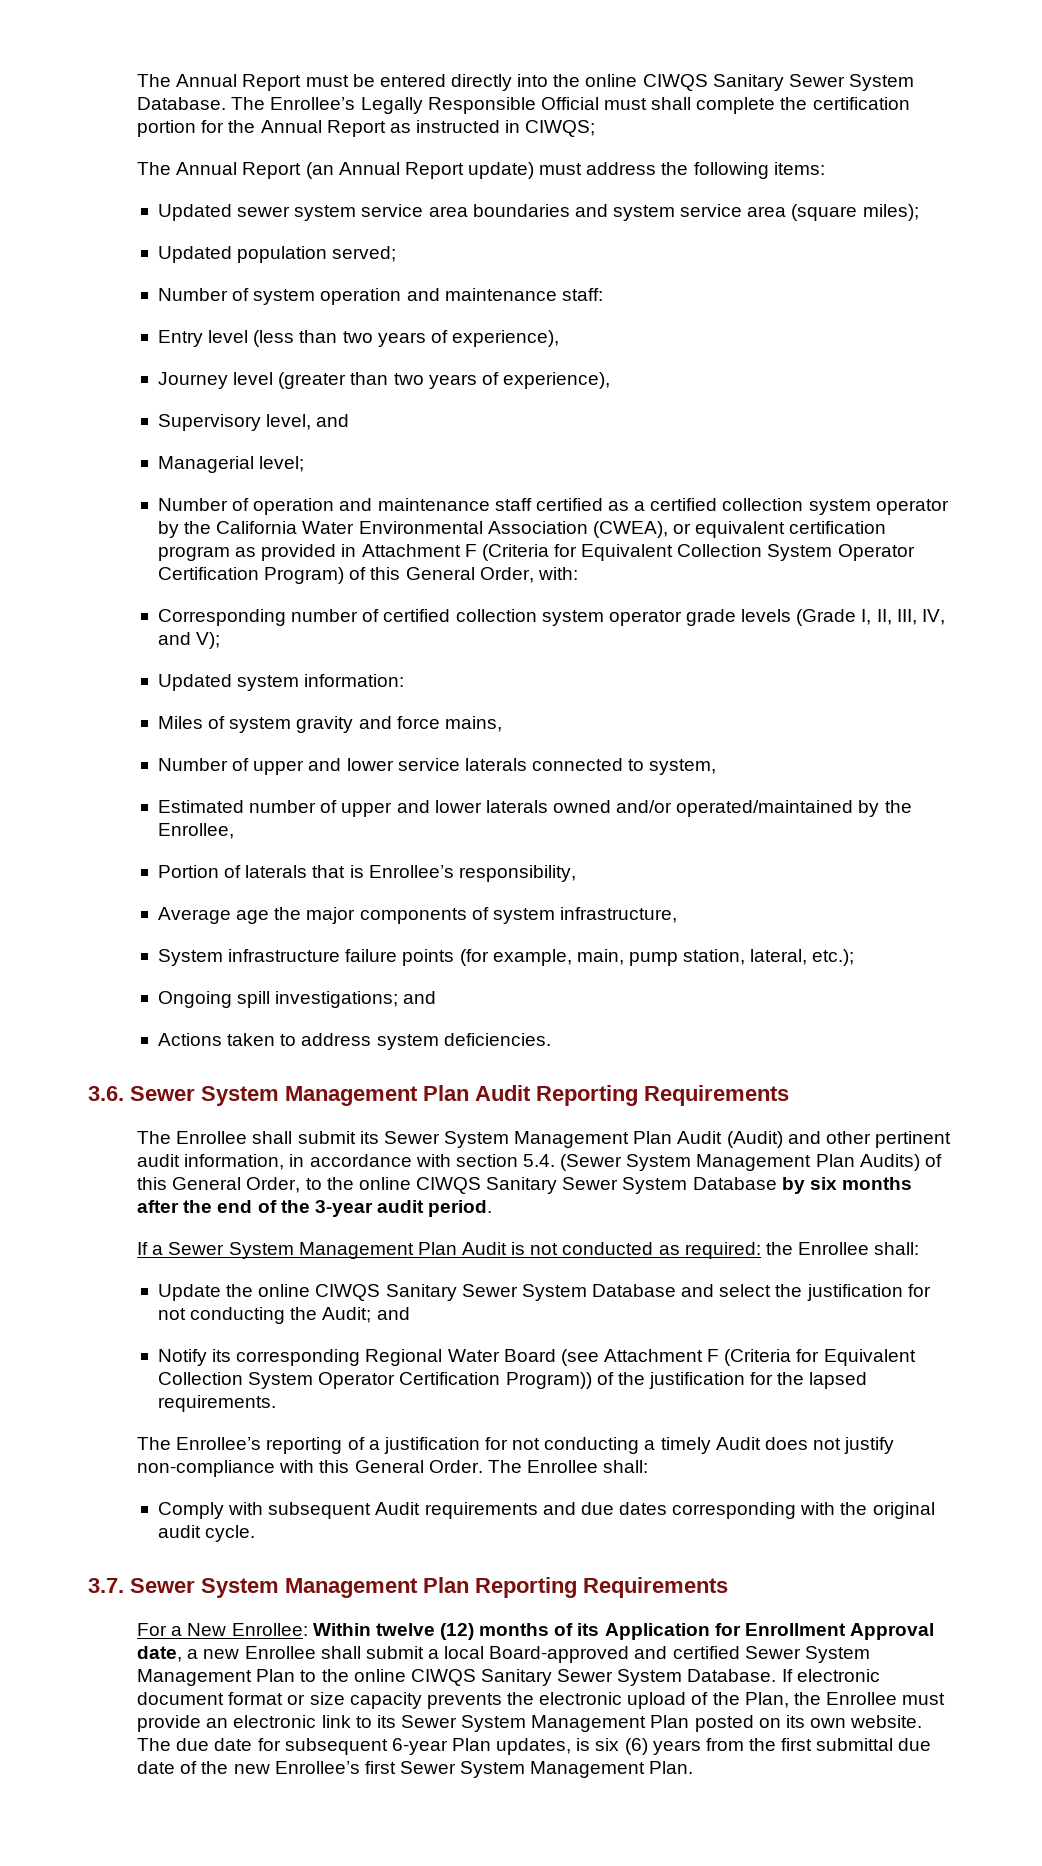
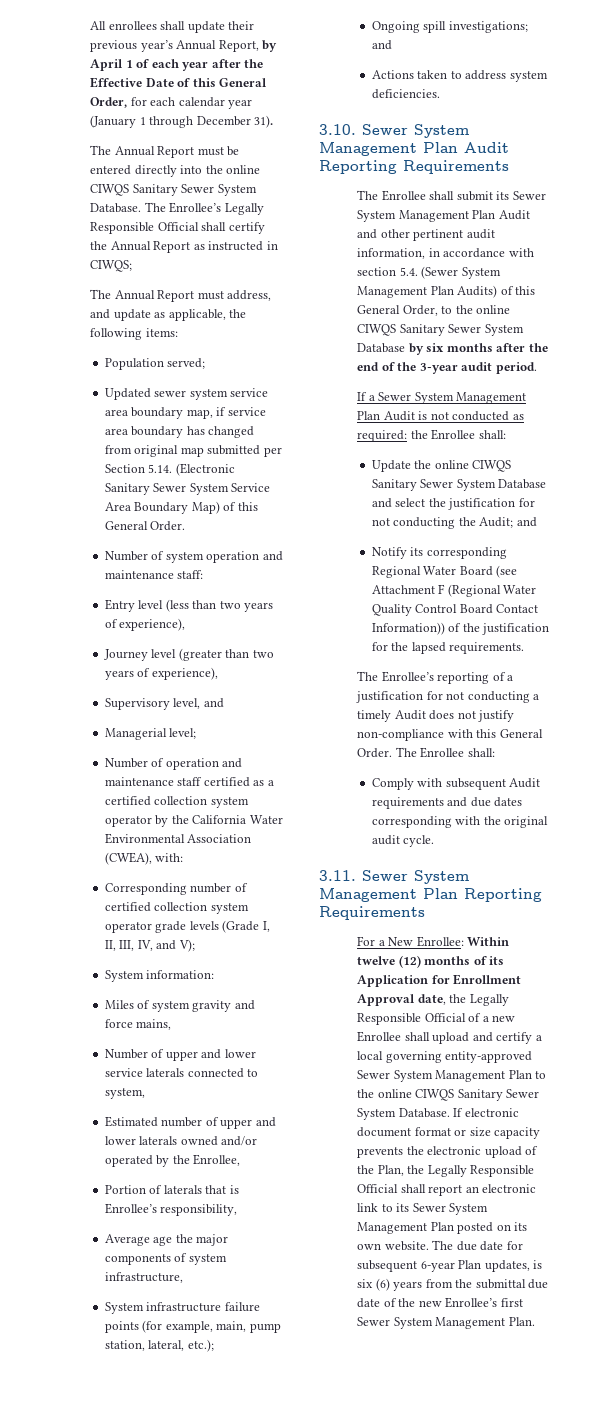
(137, 80) none -> [90,21,255,33] [90,40,278,52] [90,59,264,71] [90,77,268,88] [90,97,253,109] [90,115,274,128] All enrollees shall update their previous year’s Annual Report, by April 1 of each year after the Effective Date of this General Order, for each calendar year (January 1 through December 31). //
[603,97,910,114] [137,120,225,137] must shall complete the certification portion for -> [201,222,265,234] shall certify
[305,162,657,179] (an Annual Report update) must address -> [197,290,272,301] [90,309,226,321] must address, and update as applicable,
(825, 168) none -> [104,358,206,370] // Population served;
[472,204,919,221] [158,246,397,263] boundaries and system service area (square miles); // Updated population served; -> [131,407,266,419] [104,426,255,438] [104,445,282,457] [104,463,235,476] [104,483,271,495] [104,501,258,514] [104,521,186,531] boundary map, if service area boundary has changed from original map submitted per Section 5.14. (Electronic Sanitary Sewer System Service Area Boundary Map) of this General Order.
[673,521,887,538] [158,544,915,561] [158,567,534,584] or equivalent certification program as provided in Attachment F (Criteria for Equivalent Collection System Operator Certification Program) of this General Order, -> (152, 858) none
[158,674,300,691] Updated system -> [104,970,144,982] System
[676,800,854,817] operated/maintained -> [104,1155,153,1167] operated
[88,1086,124,1101] 3.6. -> [319,124,356,135] 3.10.
[726,1131,783,1148] (Audit) -> (530, 215) none
[724,1349,916,1366] [158,1372,592,1389] (Criteria for Equivalent Collection System Operator Certification Program)) -> [447,584,537,597] [371,604,539,616] [371,622,445,635] (Regional Water Quality Control Board Contact Information))
[88,1578,124,1593] 3.7. -> [319,870,356,881] 3.11.
[187,1646,740,1663] a new Enrollee shall submit a local Board-approved and certified -> [449,994,509,1006] [357,1013,516,1025] [357,1031,542,1044] [357,1051,533,1063] the Legally Responsible Official of a new Enrollee shall upload and certify a local governing entity-approved
[825,1692,946,1705] [137,1715,202,1732] Enrollee must provide -> [427,1165,535,1177] [357,1184,463,1196] Legally Responsible Official shall report
[781,1738,813,1751] first -> (473, 1283) none

